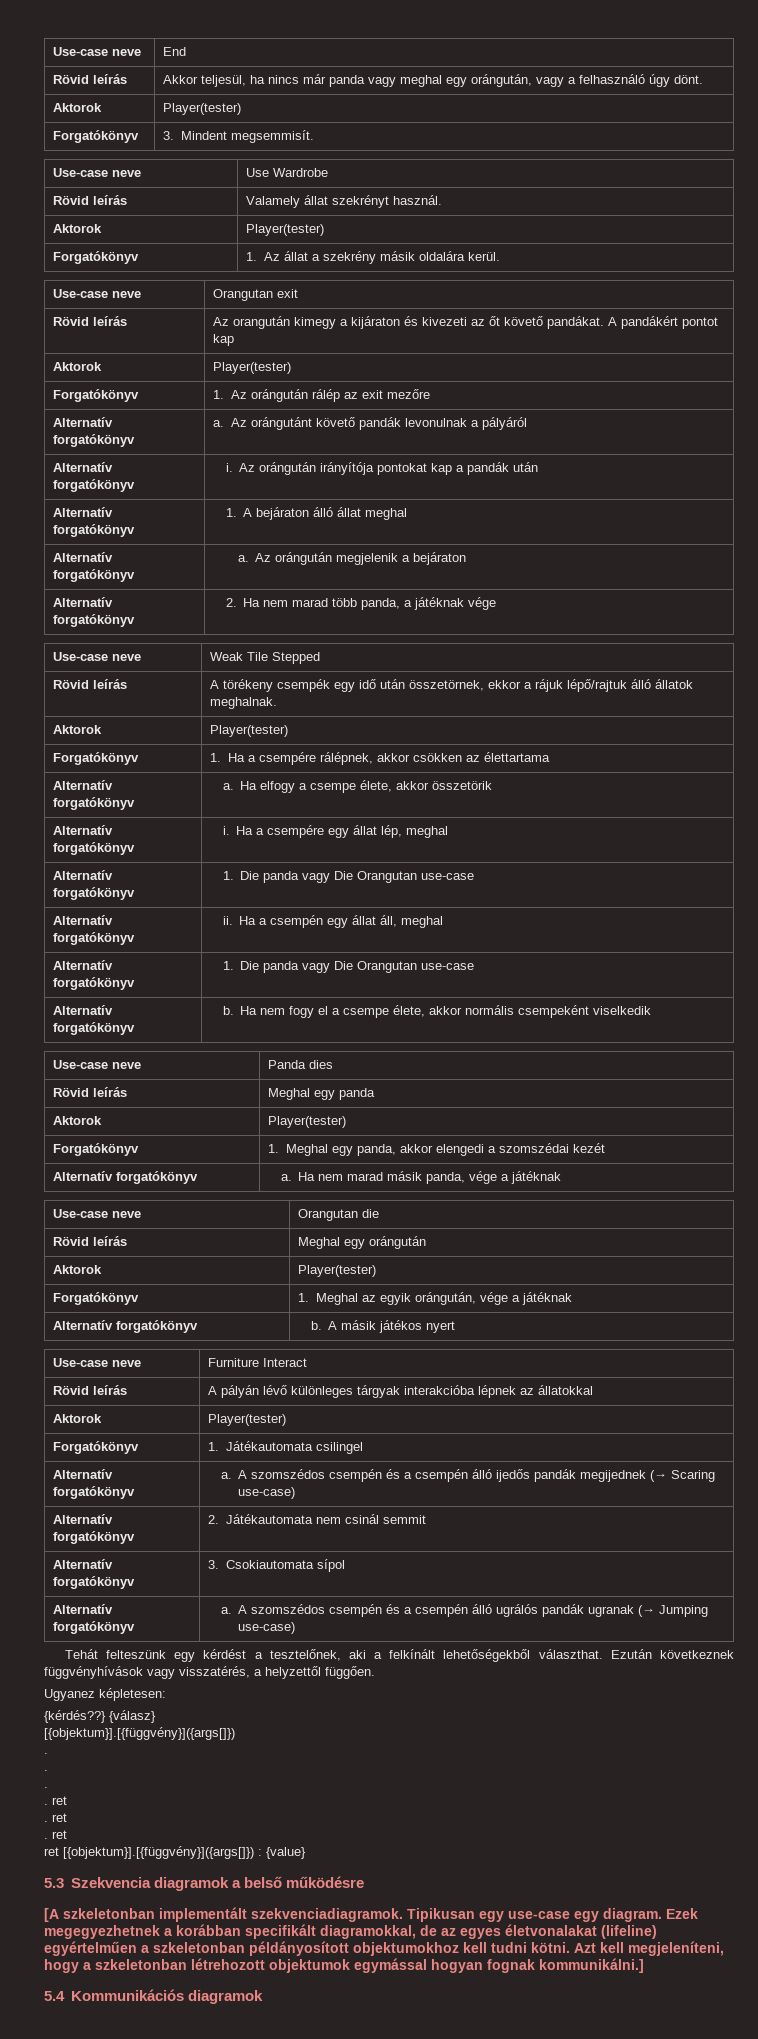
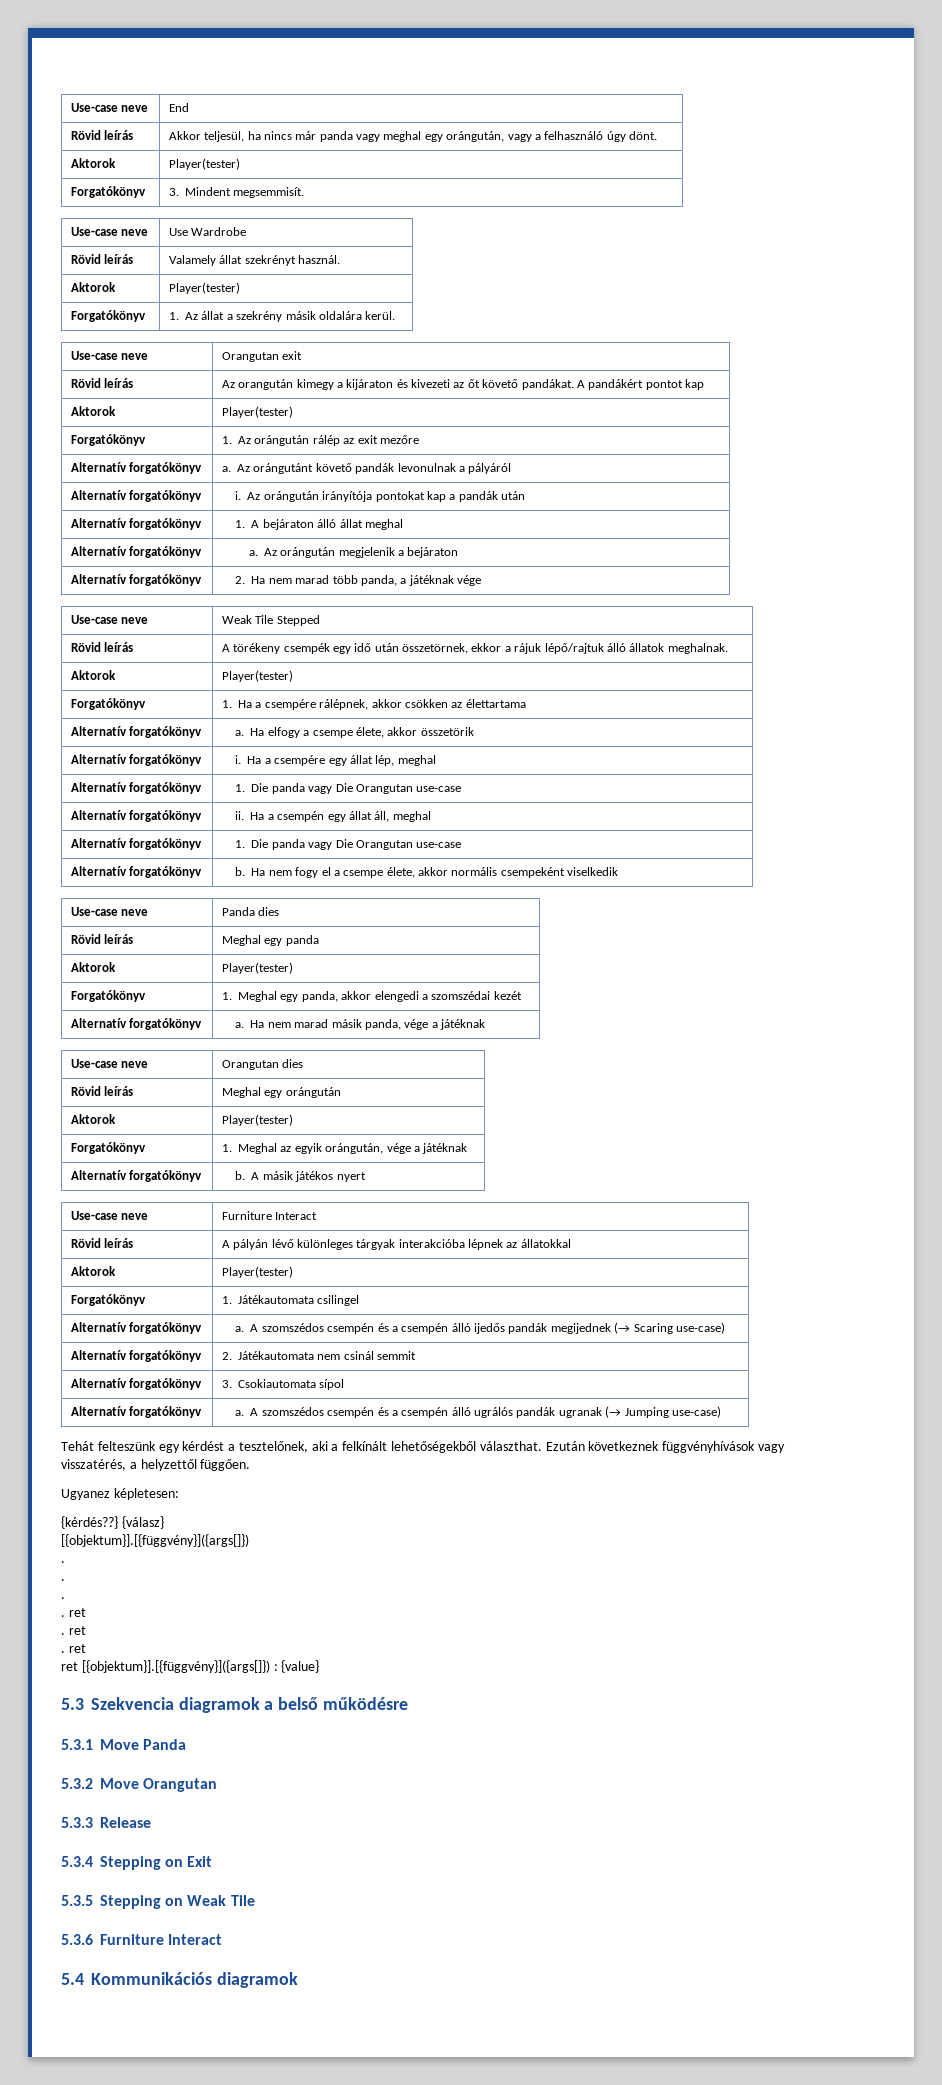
[362,1209,380,1218] die -> [282,1059,304,1068] dies
[44,1907,698,1922] [44,1924,657,1939] [44,1941,724,1956] [44,1958,644,1973] [A szkeletonban implementált szekvenciadiagramok. Tipikusan egy use-case egy diagram. Ezek megegyezhetnek a korábban specifikált diagramokkal, de az egyes életvonalakat (lifeline) egyértelműen a szkeletonban példányosított objektumokhoz kell tudni kötni. Azt kell megjeleníteni, hogy a szkeletonban létrehozott objektumok egymással hogyan fognak kommunikálni.] -> [61,1739,187,1750] [61,1778,218,1792] [61,1817,151,1828] [61,1856,213,1870] [61,1895,255,1909] [61,1934,223,1945] 5.3.1 Move Panda // 5.3.2 Move Orangutan // 5.3.3 Release // 5.3.4 Stepping on Exit // 5.3.5 Stepping on Weak Tile // 5.3.6 Furniture Interact

